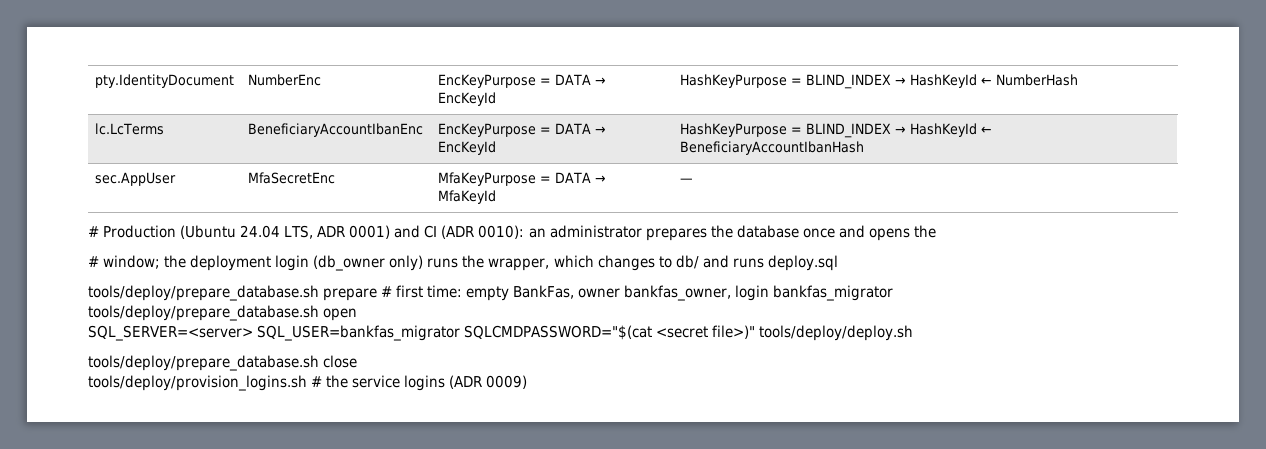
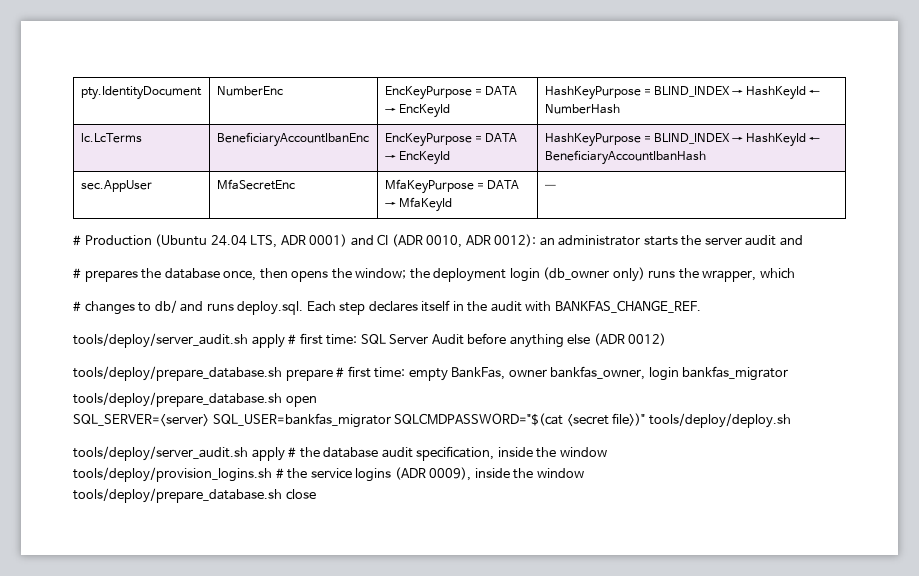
[478,225,642,239] 0010): an administrator -> [426,234,803,248] [73,268,81,279] 0010, ADR 0012): an administrator starts the server audit and // #
[802,225,865,238] once and -> [223,268,288,281] once, then
[88,256,99,267] // # -> (352, 273) none
(594, 261) none -> [73,301,81,312] // #
[767,255,838,271] deploy.sql -> [237,300,701,315] [73,333,667,348] deploy.sql. Each step declares itself in the audit with BANKFAS_CHANGE_REF. // tools/deploy/server_audit.sh apply # first time: SQL Server Audit before anything else (ADR 0012)
[88,355,358,371] tools/deploy/prepare_database.sh close -> [73,446,607,461] tools/deploy/server_audit.sh apply # the database audit specification, inside the window
[486,375,528,389] 0009) -> [429,467,584,481] [73,488,316,503] 0009), inside the window // tools/deploy/prepare_database.sh close

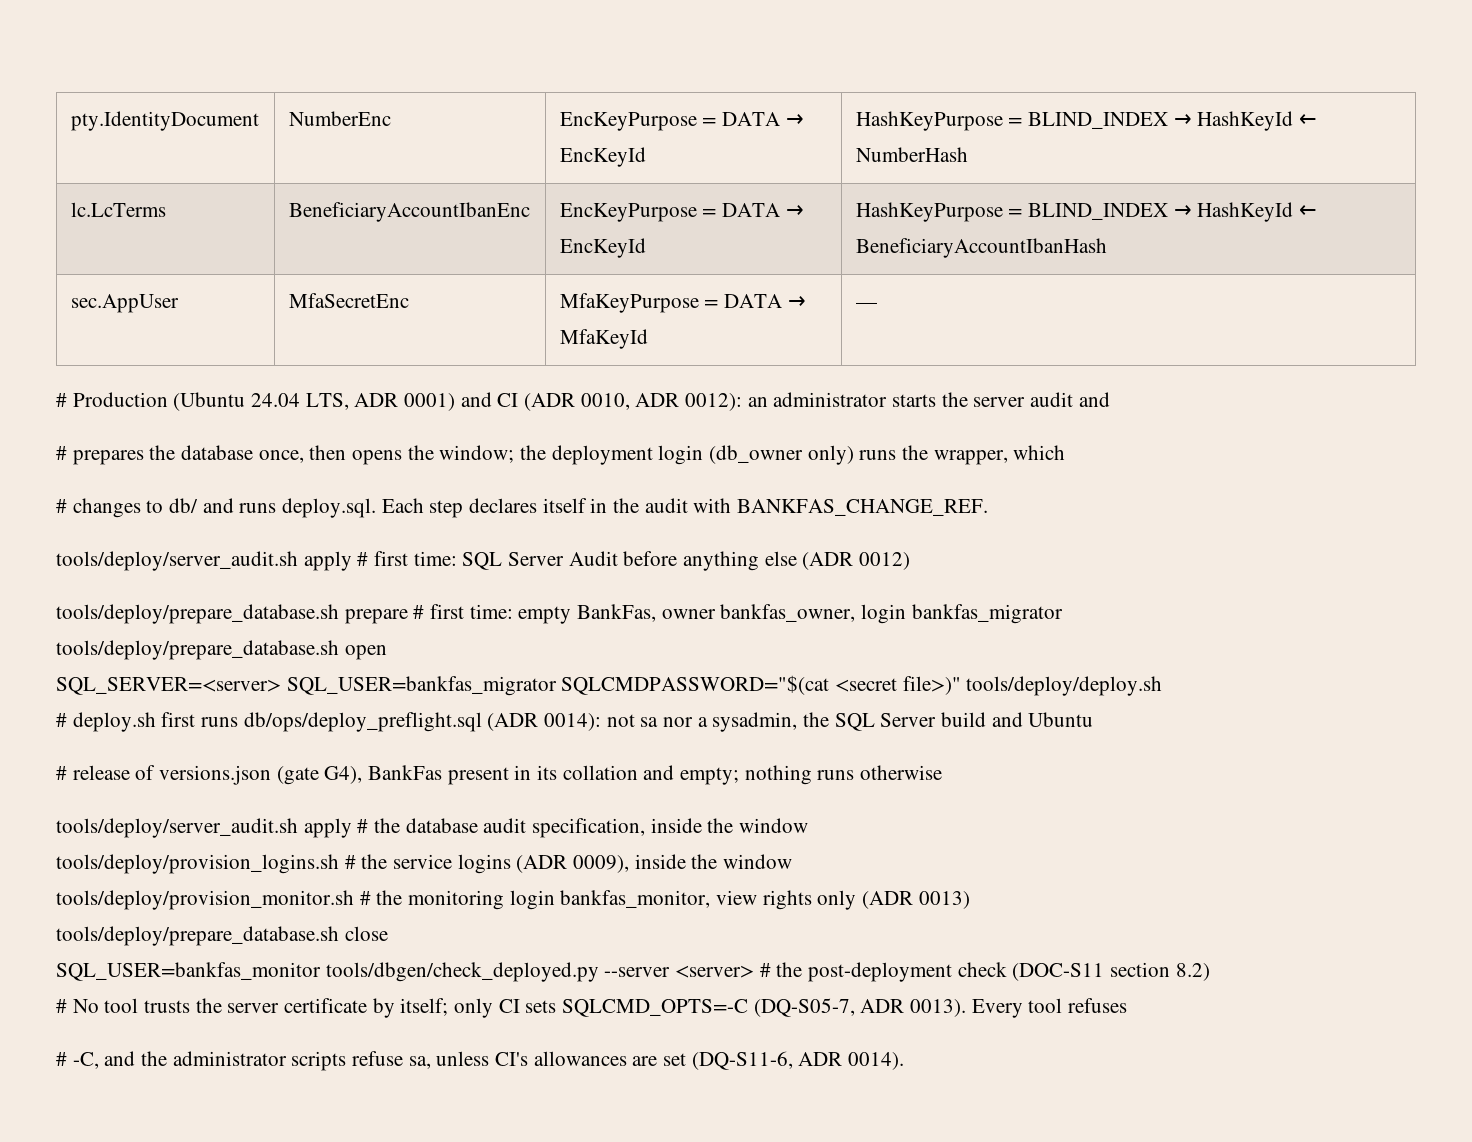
(791, 420) none -> [56,712,1094,732] [56,765,943,785] // # deploy.sh first runs db/ops/deploy_preflight.sql (ADR 0014): not sa nor a sysadmin, the SQL Server build and Ubuntu // # release of versions.json (gate G4), BankFas present in its collation and empty; nothing runs otherwise
[73,488,316,503] tools/deploy/prepare_database.sh close -> [56,890,970,910] [56,926,388,946] [56,962,1210,982] [56,998,1128,1018] [56,1051,905,1071] tools/deploy/provision_monitor.sh # the monitoring login bankfas_monitor, view rights only (ADR 0013) // tools/deploy/prepare_database.sh close // SQL_USER=bankfas_monitor tools/dbgen/check_deployed.py --server <server> # the post-deployment check (DOC-S11 section 8.2) // # No tool trusts the server certificate by itself; only CI sets SQLCMD_OPTS=-C (DQ-S05-7, ADR 0013). Every tool refuses // # -C, and the administrator scripts refuse sa, unless CI's allowances are set (DQ-S11-6, ADR 0014).

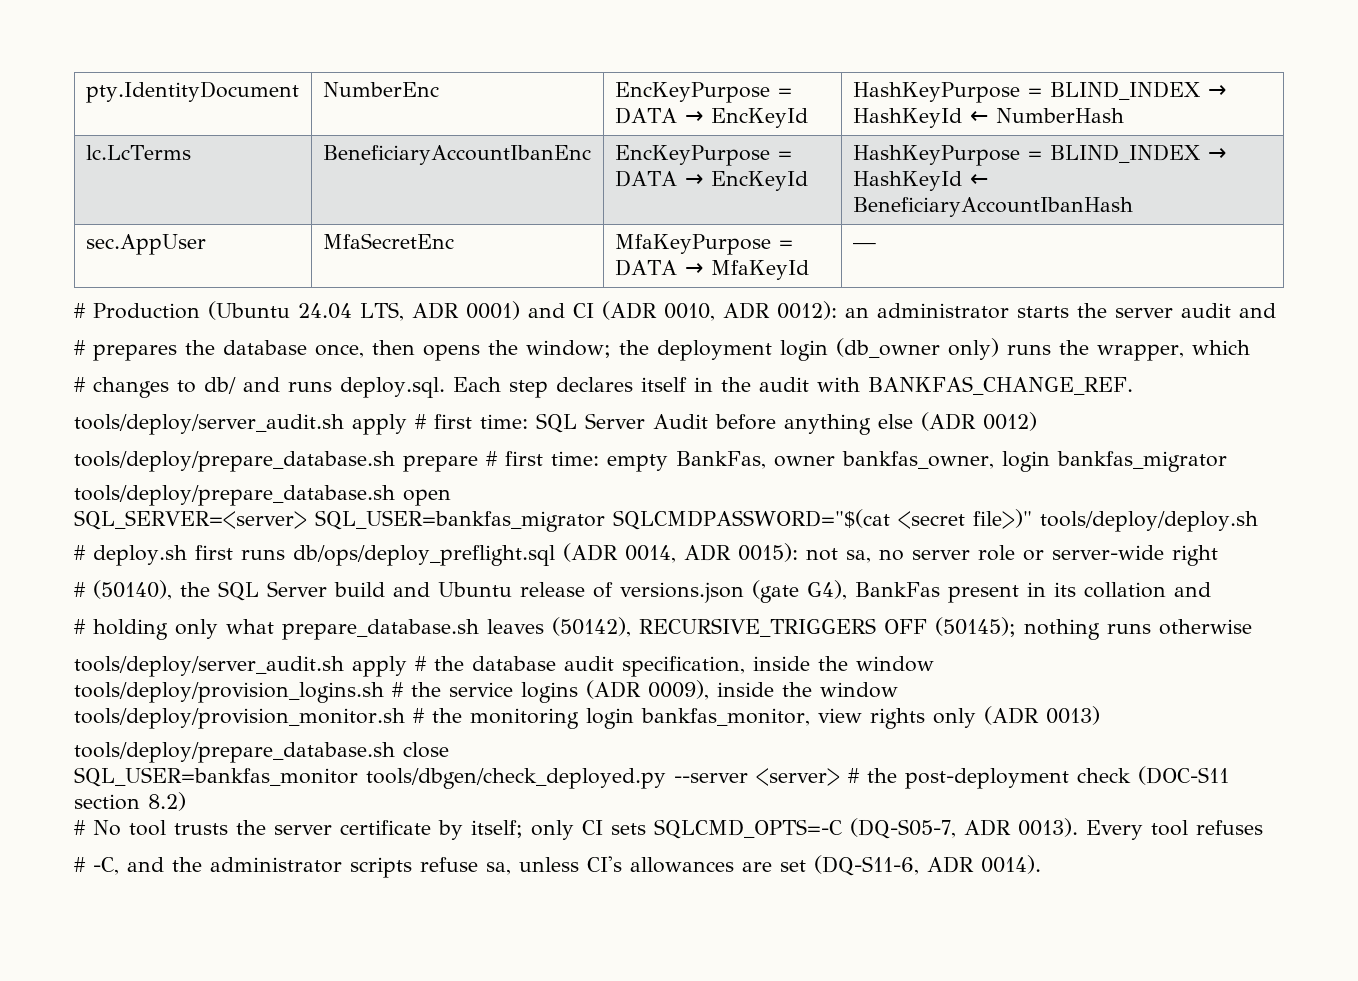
[544,712,798,732] 0014): not sa nor a sysadmin, -> [624,543,1218,566] [74,580,172,600] 0014, ADR 0015): not sa, no server role or server-wide right // # (50140),
[56,766,67,780] // # -> (512, 589) none
[680,767,740,785] empty; -> [74,617,1016,640] // # holding only what prepare_database.sh leaves (50142), RECURSIVE_TRIGGERS OFF (50145);

